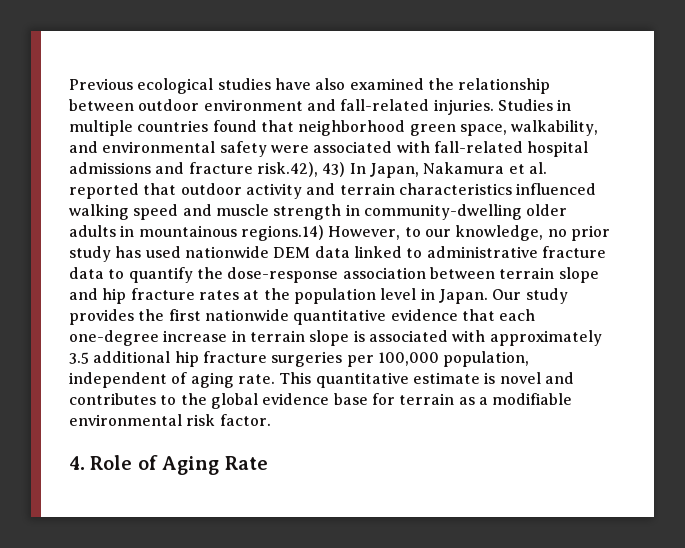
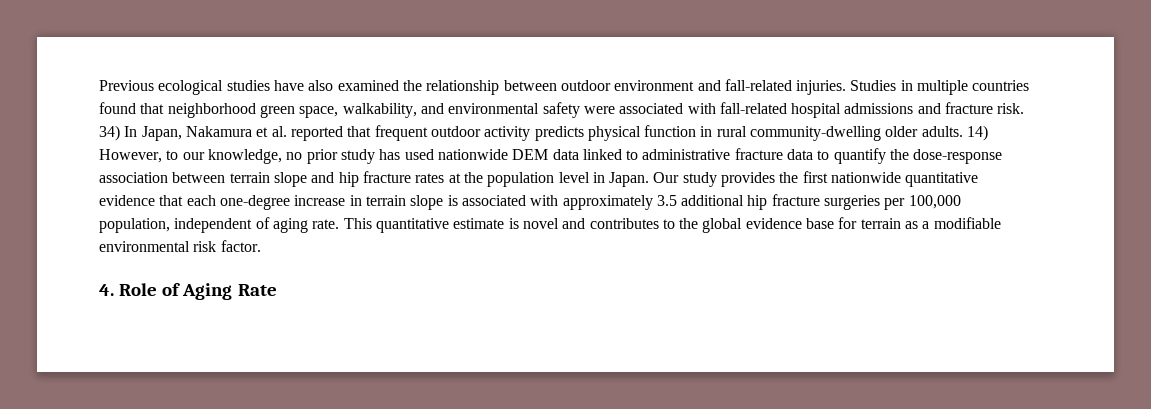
[256,162,346,177] risk.42), 43) -> [997,103,1025,114] [99,125,120,141] risk. 34)
(177, 189) none -> [374,125,428,141] frequent
[306,183,597,195] [69,204,568,220] [69,225,324,241] and terrain characteristics influenced walking speed and muscle strength in community-dwelling older adults in mountainous regions.14) -> [534,125,989,141] predicts physical function in rural community-dwelling older adults. 14)

